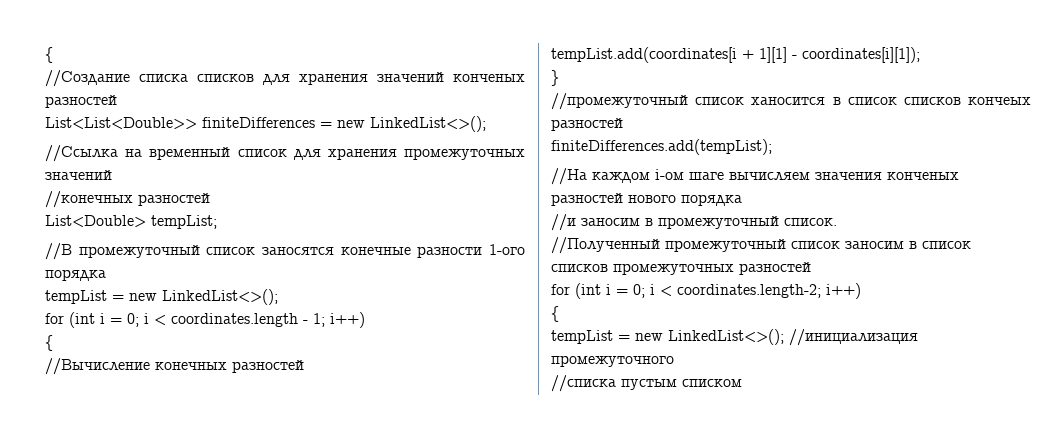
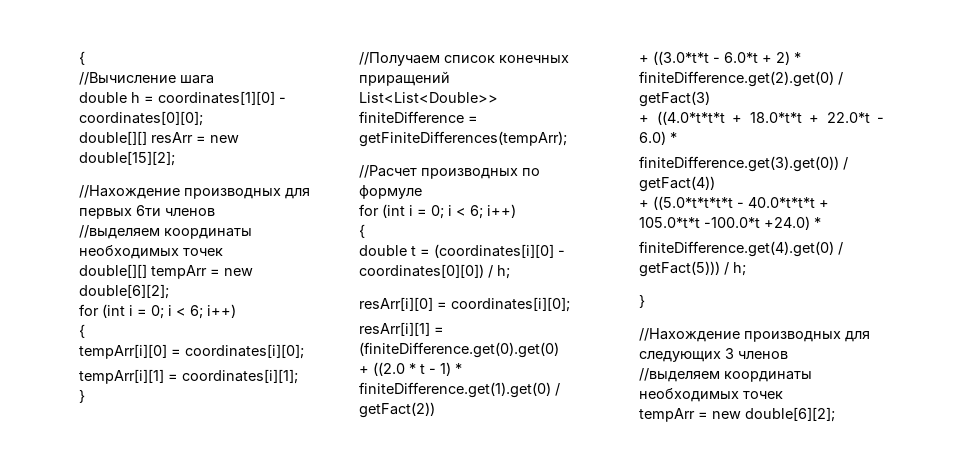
[45,47,53,63] [45,70,525,87] [45,95,117,108] [45,116,486,132] [45,145,525,162] [45,170,112,180] [45,191,210,208] [45,215,217,229] [45,243,525,260] [45,269,106,281] [45,289,278,305] [45,312,365,328] [45,335,53,351] [45,358,304,375] [551,47,920,63] [551,70,559,86] [551,93,1031,110] [551,118,623,131] [551,139,772,155] [551,168,959,185] [551,193,742,206] [551,214,837,231] [551,237,971,254] [551,262,811,275] [551,283,861,299] [551,306,559,322] [551,329,918,346] [551,355,674,367] [551,375,742,392] { // //Создание списка списков для хранения значений конченых разностей // List<List<Double>> finiteDifferences = new LinkedList<>(); // //Ссылка на временный список для хранения промежуточных значений // //конечных разностей // List<Double> tempList; // //В промежуточный список заносятся конечные разности 1-ого порядка // tempList = new LinkedList<>(); // for (int i = 0; i < coordinates.length - 1; i++) // { // //Вычисление конечных разностей // tempList.add(coordinates[i + 1][1] - coordinates[i][1]); // } // //промежуточный список ханосится в список списков кончеых разностей // finiteDifferences.add(tempList); // //На каждом i-ом шаге вычисляем значения конченых разностей нового порядка // //и заносим в промежуточный список. // //Полученный промежуточный список заносим в список списков промежуточных разностей // for (int i = 0; i < coordinates.length-2; i++) // { // tempList = new LinkedList<>(); //инициализация промежуточного // //списка пустым списком -> [79,51,85,65] [79,72,214,85] [79,91,286,105] [79,111,203,126] [79,131,239,145] [79,151,175,166] [79,185,310,199] [79,205,215,219] [79,225,252,239] [79,245,223,259] [79,264,253,279] [79,284,169,299] [79,304,236,319] [79,324,85,338] [79,344,304,359] [79,369,298,384] [79,389,85,403] [359,52,569,66] [359,71,450,86] [359,92,498,103] [359,111,478,123] [359,131,567,147] [359,165,540,179] [359,185,422,199] [359,204,516,219] [359,224,365,238] [359,244,565,258] [359,264,510,279] [359,297,570,312] [359,322,444,336] [359,342,559,358] [359,362,462,376] [359,382,560,398] [359,402,435,418] [639,51,801,65] [639,71,843,87] [639,91,710,107] [639,111,884,125] [639,131,677,145] [639,156,848,172] [639,176,715,192] [639,196,829,210] [639,216,821,230] [639,241,843,257] [639,261,746,277] [639,294,645,308] [639,328,870,342] [639,348,788,362] [639,368,812,382] [639,388,783,402] [639,407,835,422] { // //Вычисление шага // double h = coordinates[1][0] - coordinates[0][0]; // double[][] resArr = new double[15][2]; // //Нахождение производных для первых 6ти членов // //выделяем координаты необходимых точек // double[][] tempArr = new double[6][2]; // for (int i = 0; i < 6; i++) // { // tempArr[i][0] = coordinates[i][0]; // tempArr[i][1] = coordinates[i][1]; // } // //Получаем список конечных приращений // List<List<Double>> finiteDifference = getFiniteDifferences(tempArr); // //Расчет производных по формуле // for (int i = 0; i < 6; i++) // { // double t = (coordinates[i][0] - coordinates[0][0]) / h; // resArr[i][0] = coordinates[i][0]; // resArr[i][1] = (finiteDifference.get(0).get(0) // + ((2.0 * t - 1) * finiteDifference.get(1).get(0) / getFact(2)) // + ((3.0*t*t - 6.0*t + 2) * finiteDifference.get(2).get(0) / getFact(3) // + ((4.0*t*t*t + 18.0*t*t + 22.0*t - 6.0) * // finiteDifference.get(3).get(0)) / getFact(4)) // + ((5.0*t*t*t*t - 40.0*t*t*t + 105.0*t*t -100.0*t +24.0) * // finiteDifference.get(4).get(0) / getFact(5))) / h; // } // //Нахождение производных для следующих 3 членов // //выделяем координаты необходимых точек // tempArr = new double[6][2];

